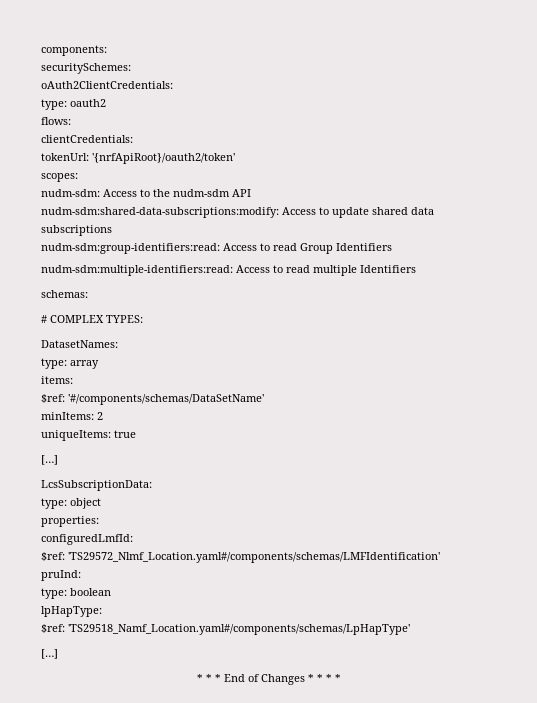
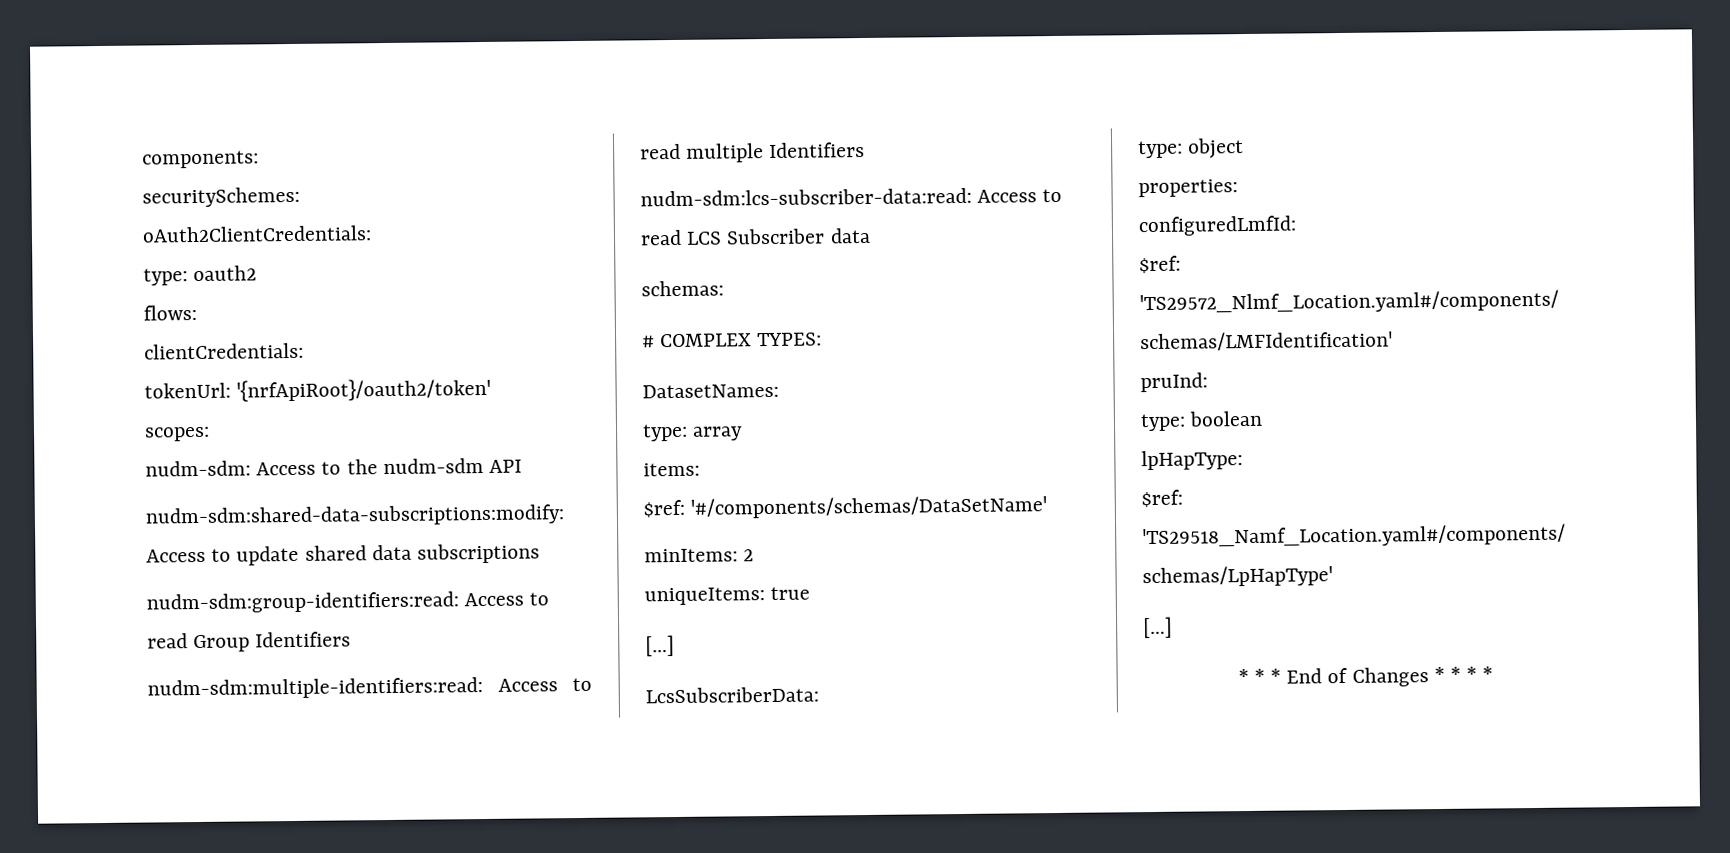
(416, 269) none -> [640,187,1063,207] [640,227,871,246] // nudm-sdm:lcs-subscriber-data:read: Access to read LCS Subscriber data
[41,480,152,491] LcsSubscriptionData: -> [645,686,819,704] LcsSubscriberData:

